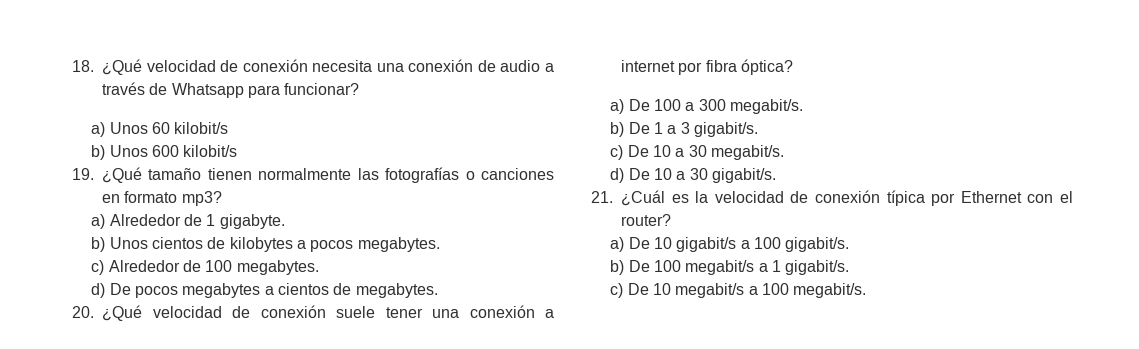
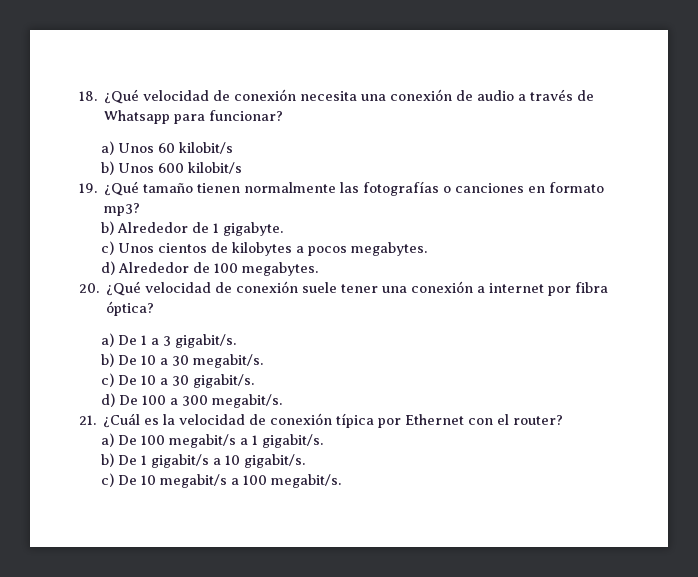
[91,214,106,229] a) -> [101,221,115,235] b)
[91,237,106,252] b) -> [101,241,115,255] c)
[91,260,105,275] c) -> [101,261,116,275] d)
[91,283,438,298] // d) De pocos megabytes a cientos de megabytes. -> (319, 269) none
[653,99,803,114] [610,122,758,137] 100 a 300 megabit/s. // b) De 1 a 3 gigabit/s. -> [141,334,237,348] [101,353,264,368] 1 a 3 gigabit/s. // b) De 10 a 30 megabit/s.
[710,145,784,160] [610,168,776,183] megabit/s. // d) De 10 a 30 gigabit/s. -> [193,374,255,388] [101,393,283,408] gigabit/s. // d) De 100 a 300 megabit/s.
[653,237,850,252] [610,260,781,275] 10 gigabit/s a 100 gigabit/s. // b) De 100 megabit/s a 1 -> [141,434,324,448] [101,453,241,468] 100 megabit/s a 1 gigabit/s. // b) De 1 gigabit/s a 10

